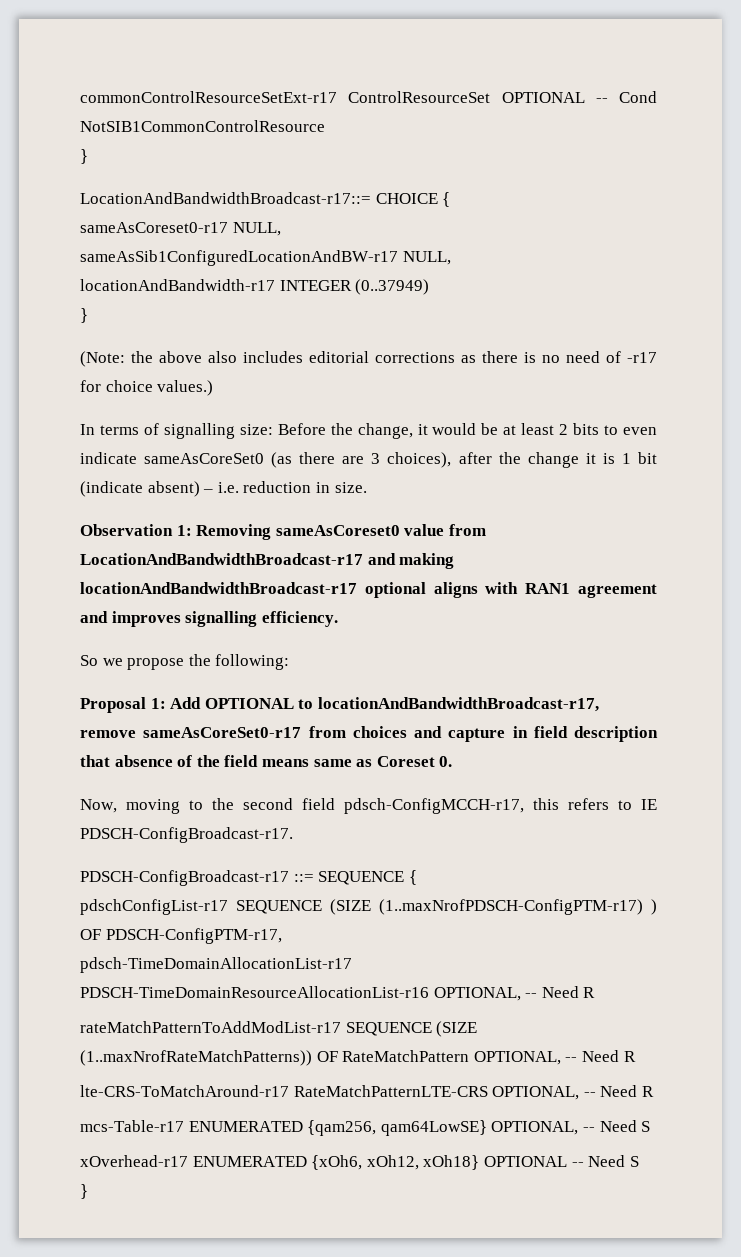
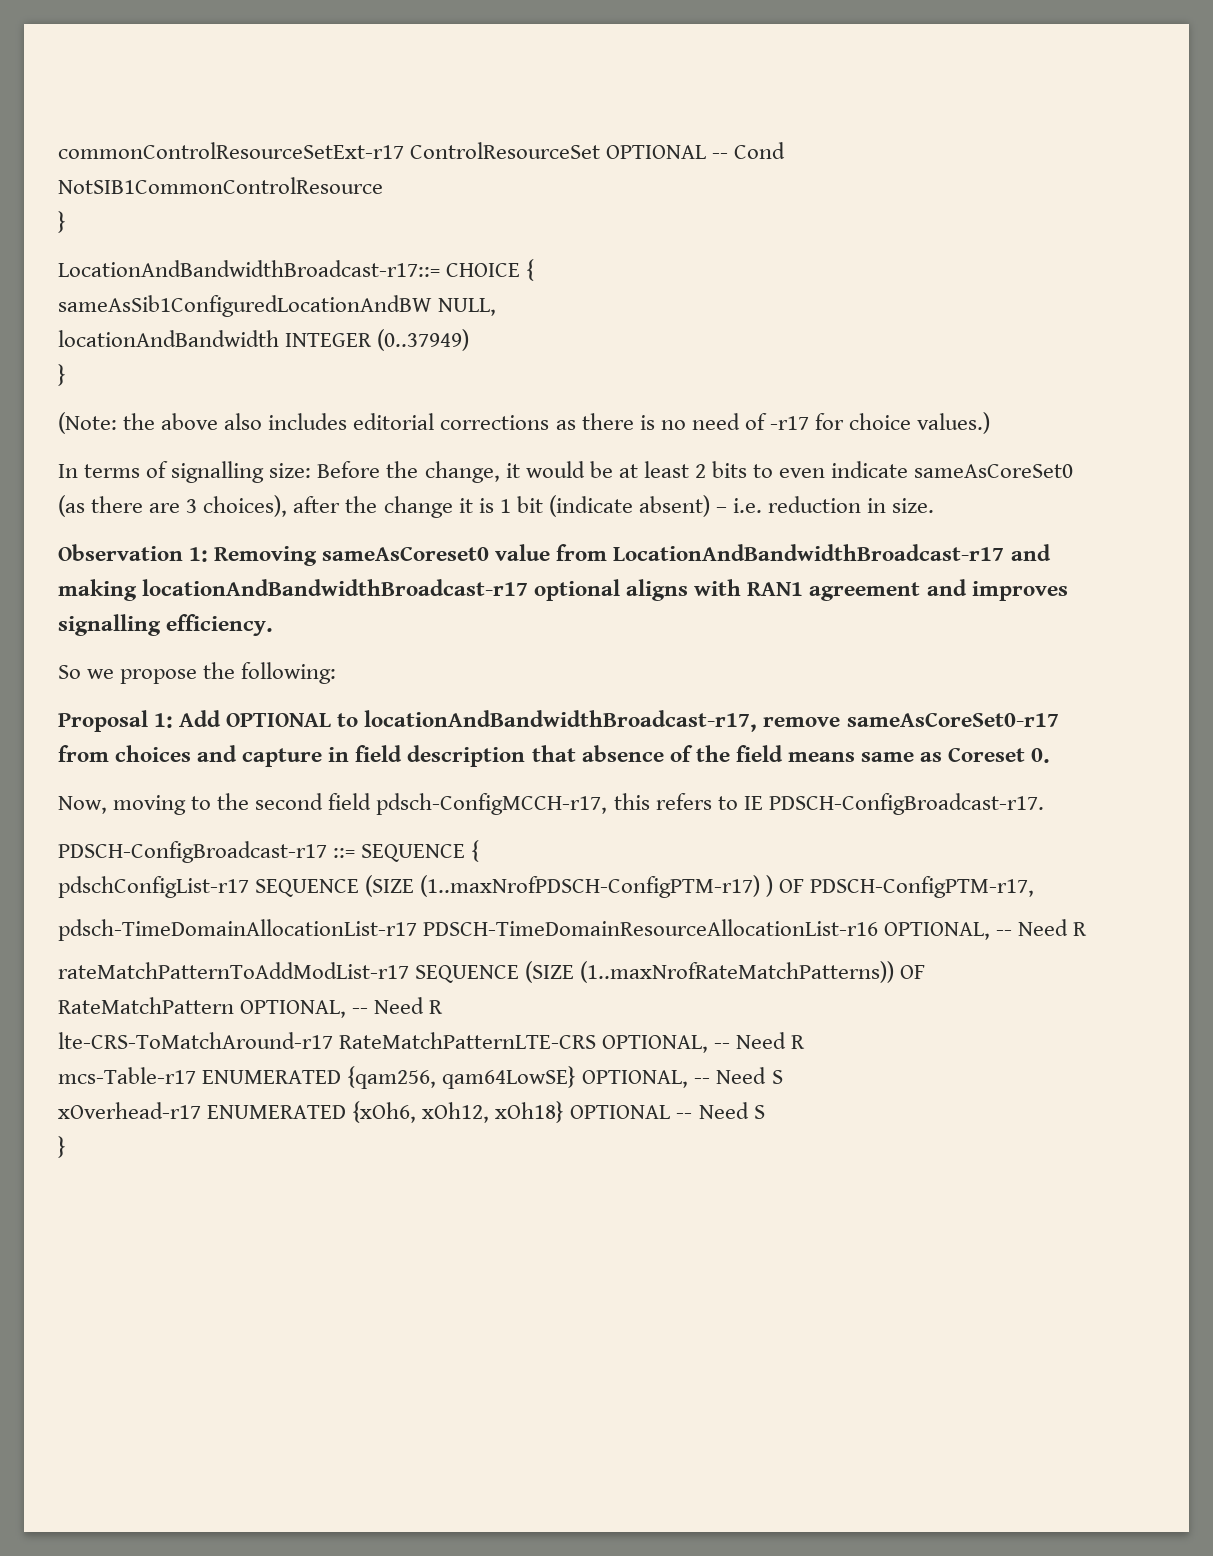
[80,222,281,236] [80,250,451,266] [80,279,275,291] sameAsCoreset0-r17 NULL, // sameAsSib1ConfiguredLocationAndBW-r17 NULL, // locationAndBandwidth-r17 -> [58,295,497,317] [58,330,279,347] sameAsSib1ConfiguredLocationAndBW NULL, // locationAndBandwidth

